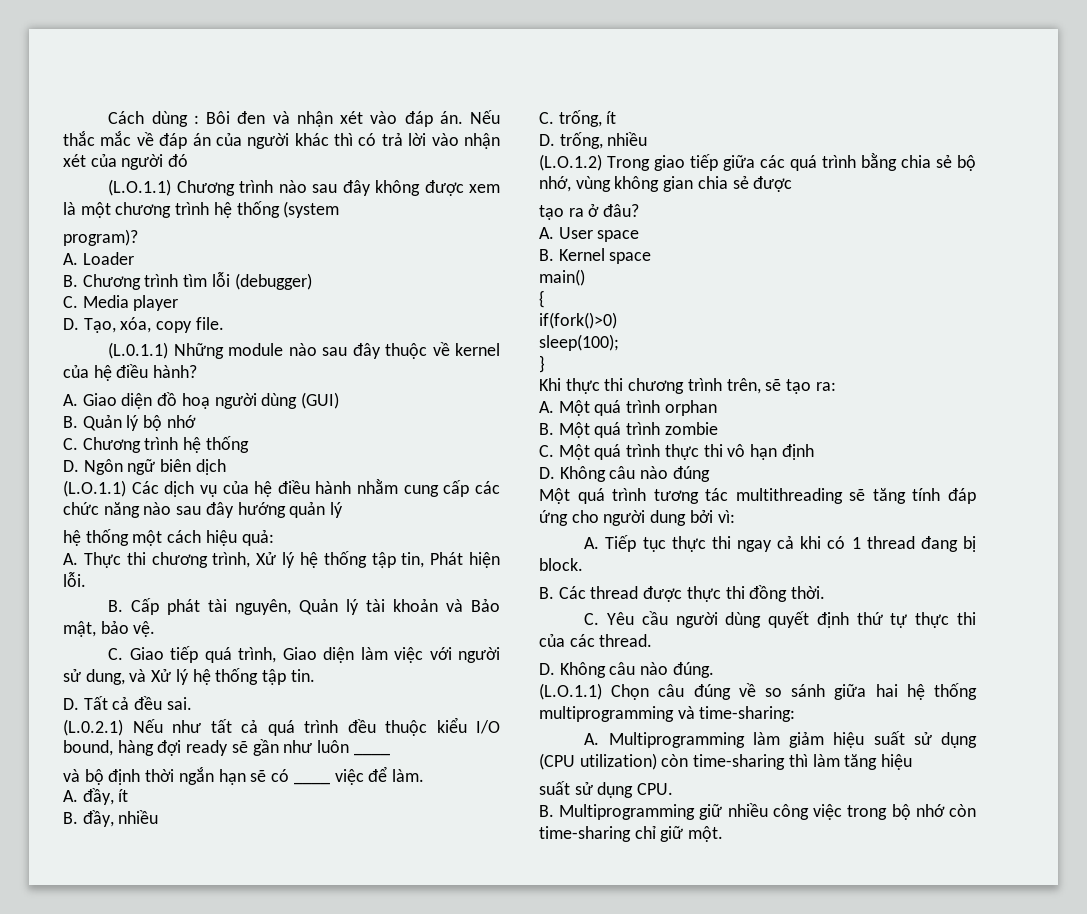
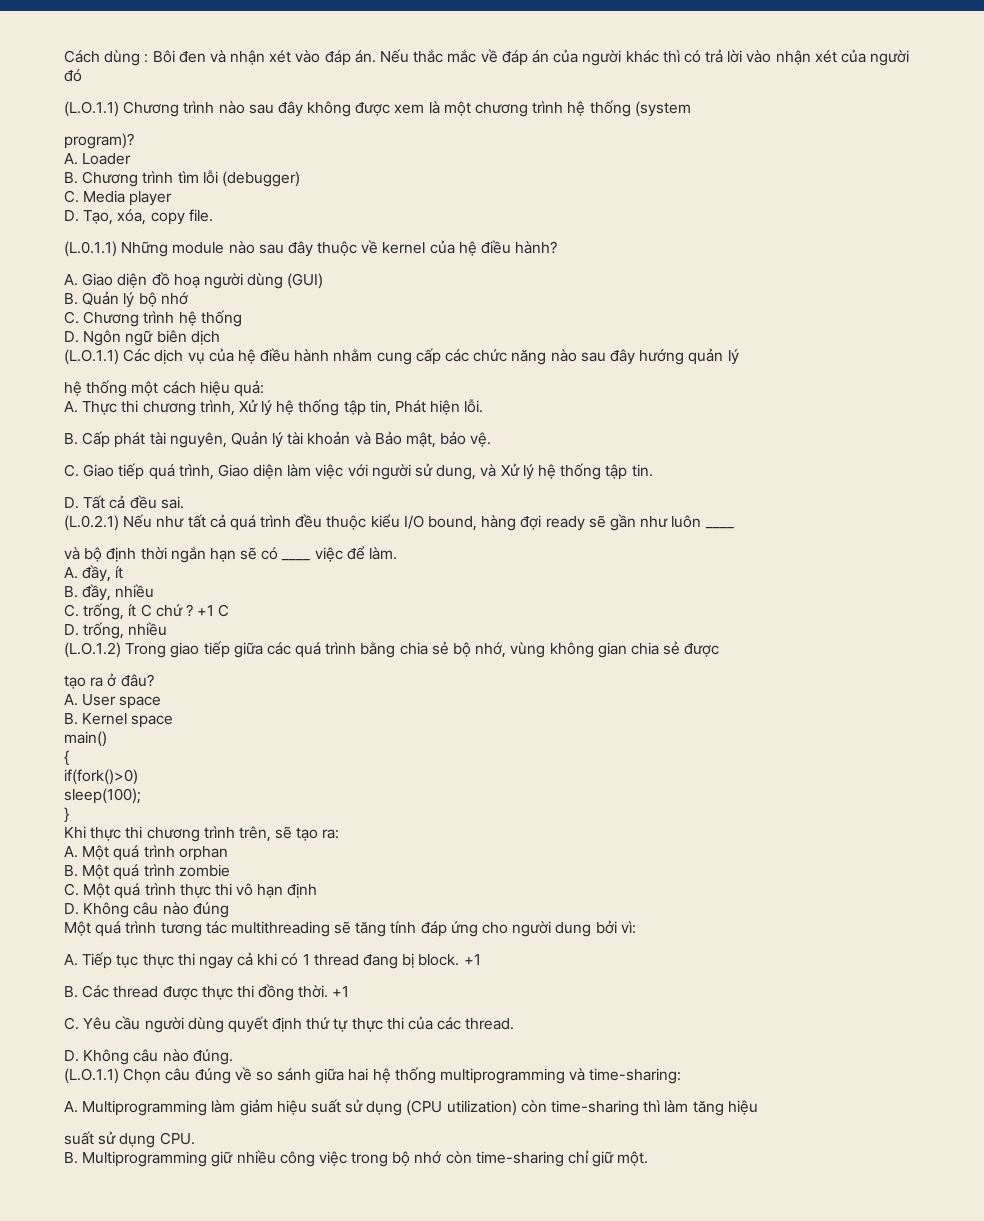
(617, 117) none -> [140,604,230,617] C chứ ? +1 C
(583, 564) none -> [463,954,481,965] +1
(826, 592) none -> [332,986,350,997] +1

